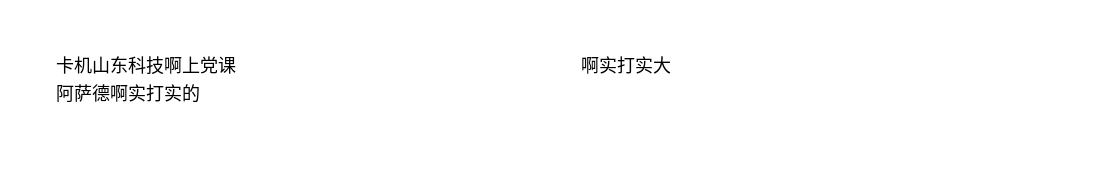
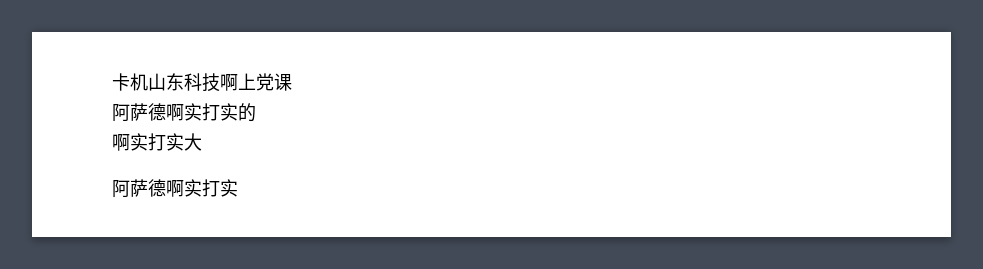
(671, 65) none -> [112,179,238,198] // 阿萨德啊实打实

